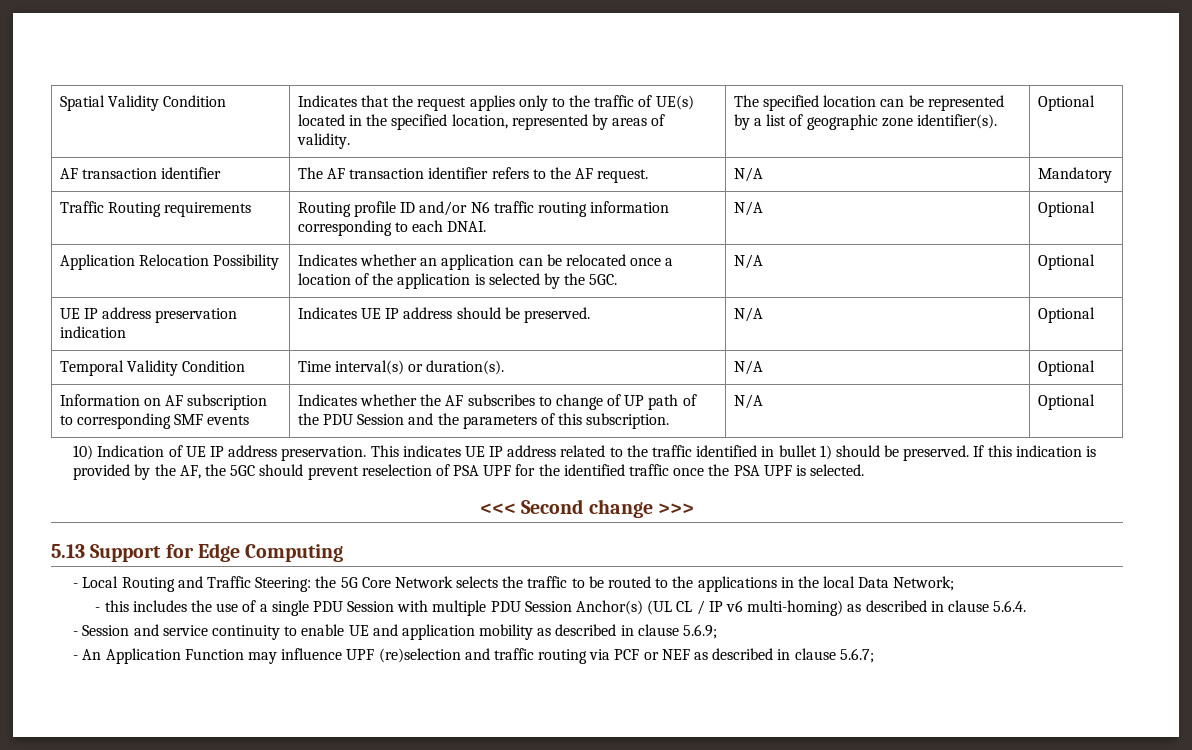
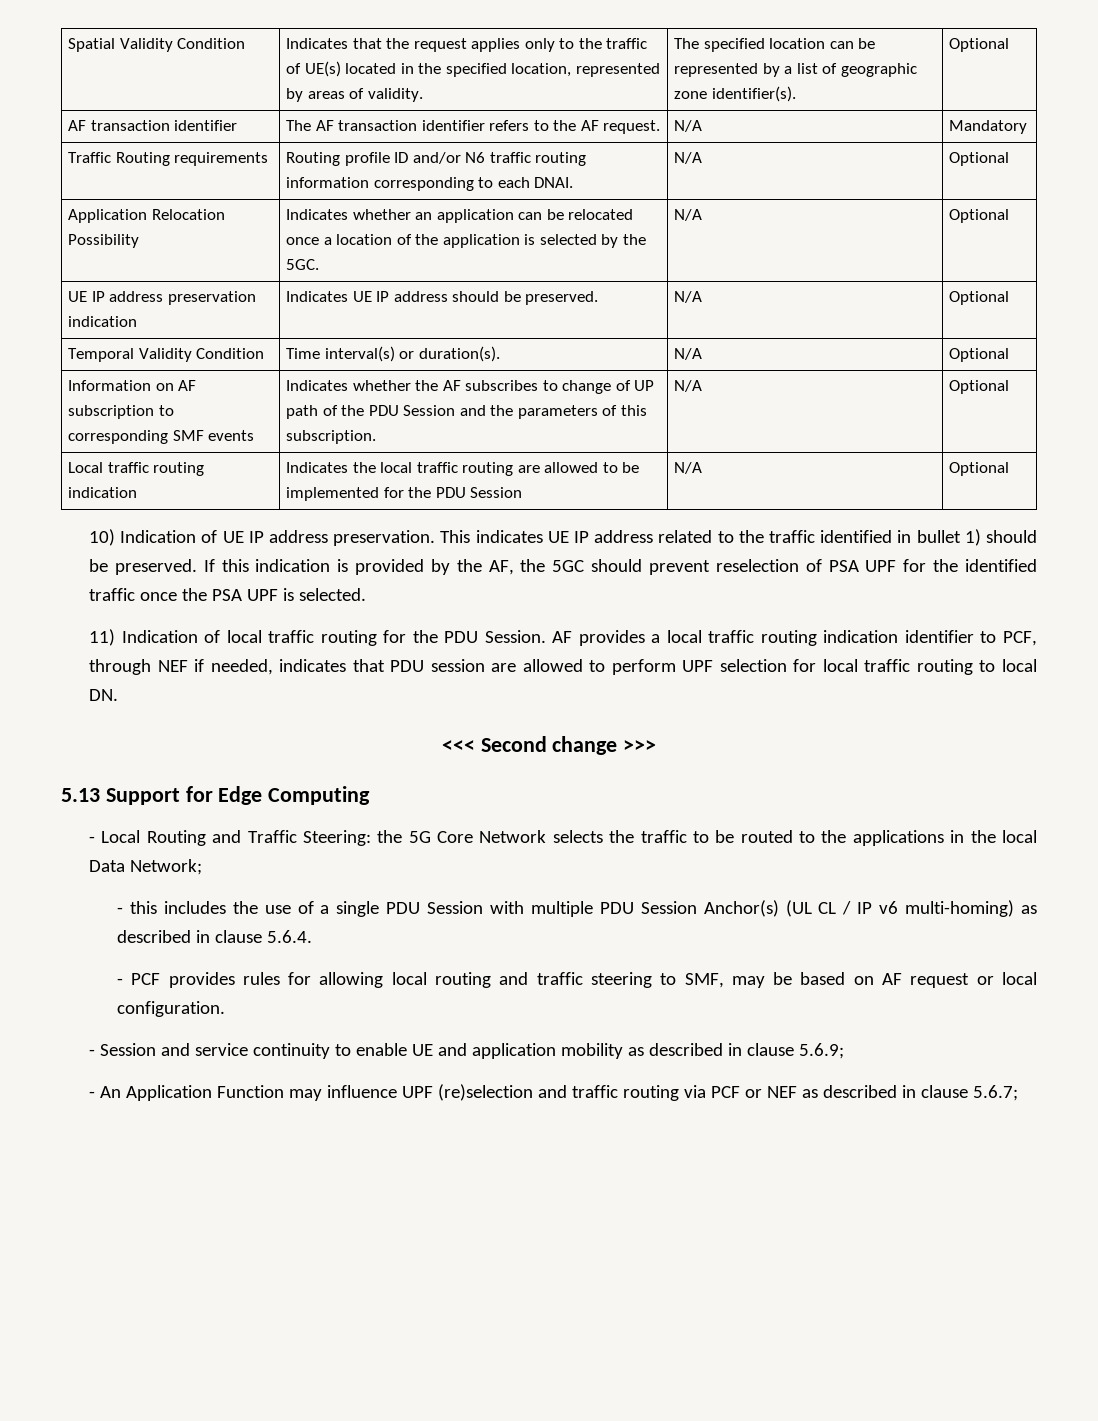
(1095, 402) none -> [68,462,205,476] [68,487,138,498] [286,462,640,476] [286,487,523,501] [674,462,703,474] [949,462,1010,476] // Local traffic routing indication | Indicates the local traffic routing are allowed to be implemented for the PDU Session | N/A | Optional
(865, 470) none -> [88,629,1037,646] [88,659,1037,675] [88,689,118,701] // 11) Indication of local traffic routing for the PDU Session. AF provides a local traffic routing indication identifier to PCF, through NEF if needed, indicates that PDU session are allowed to perform UPF selection for local traffic routing to local DN.
(1027, 606) none -> [116,972,1037,988] [116,1001,225,1017] // - PCF provides rules for allowing local routing and traffic steering to SMF, may be based on AF request or local configuration.

